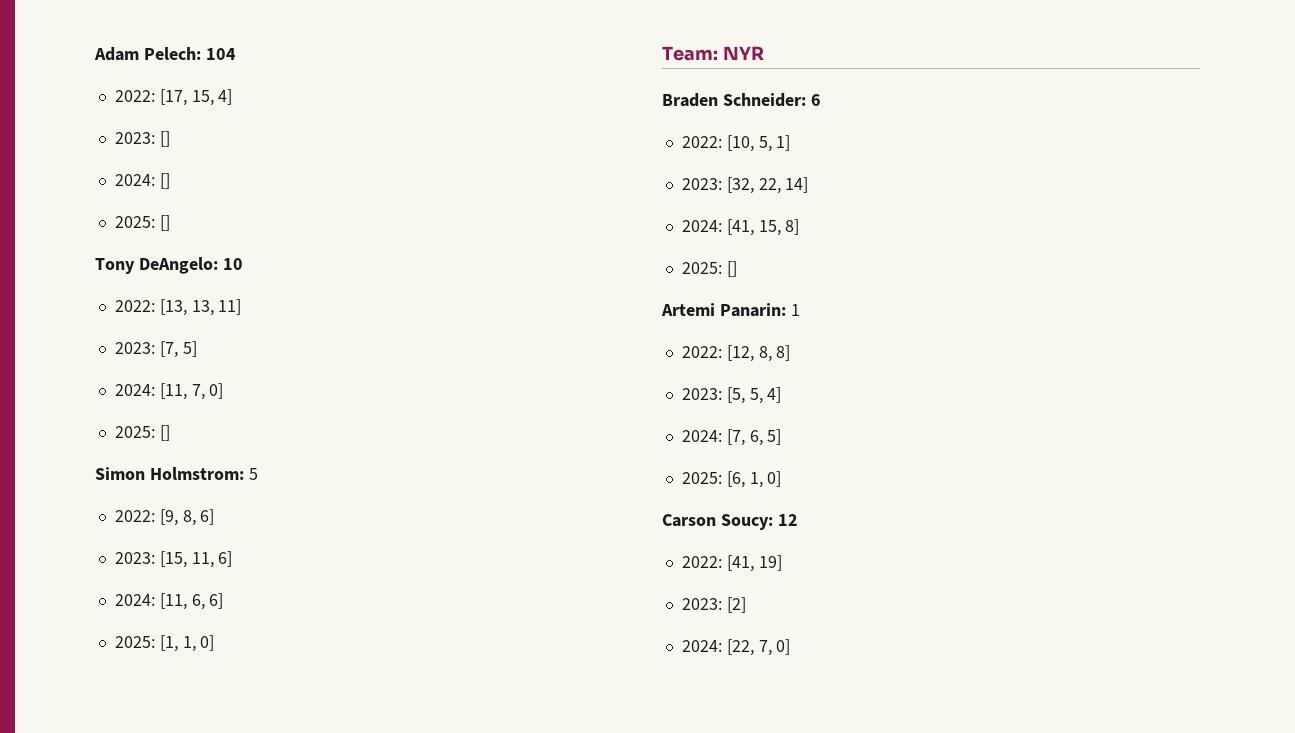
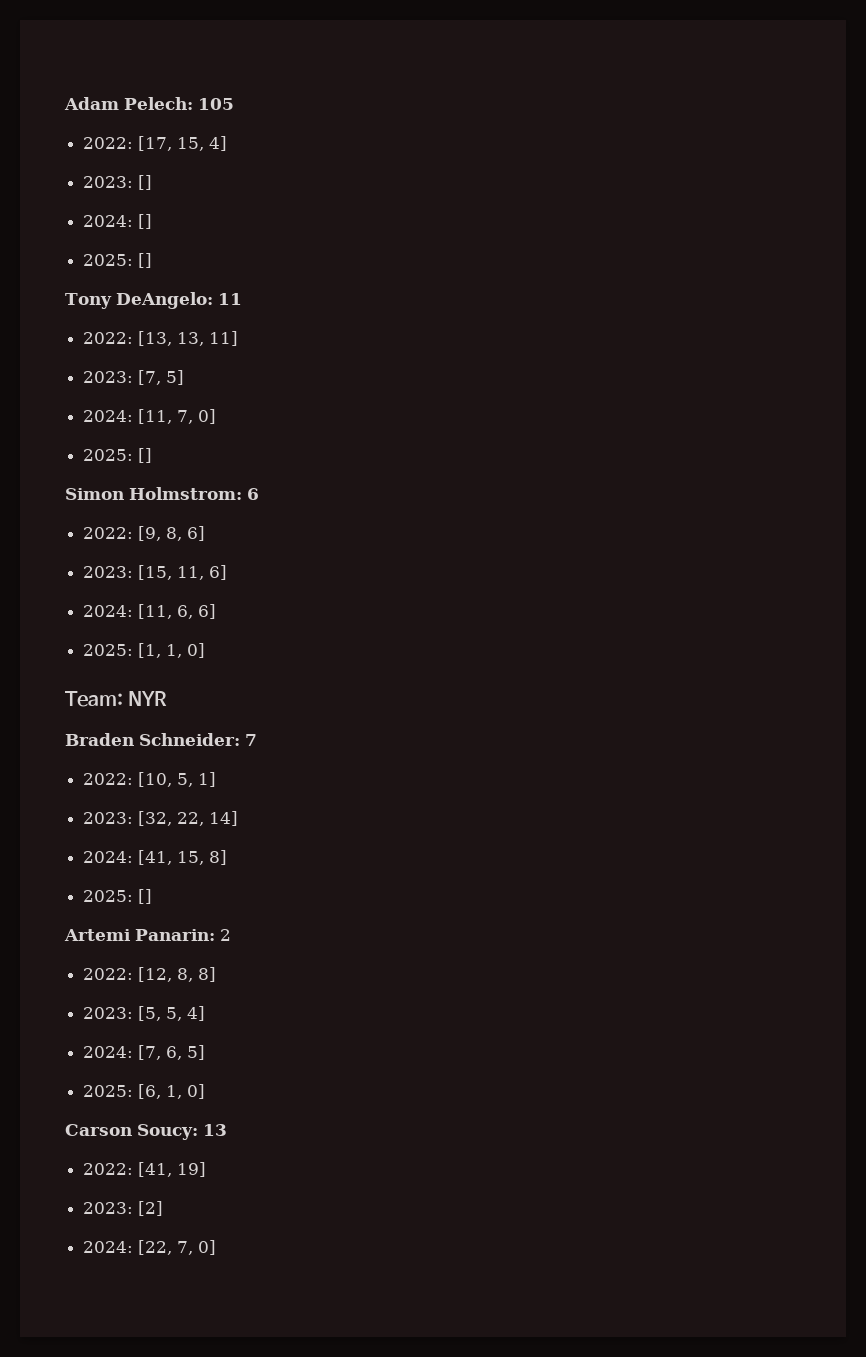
[205,48,236,60] 104 -> [198,98,234,110] 105
[222,258,243,270] 10 -> [217,293,242,305] 11
[248,468,258,480] 5 -> [247,488,259,500] 6
[810,94,821,106] 6 -> [245,734,257,746] 7
[790,304,800,316] 1 -> [220,929,231,941] 2
[777,514,798,526] 12 -> [203,1124,227,1136] 13

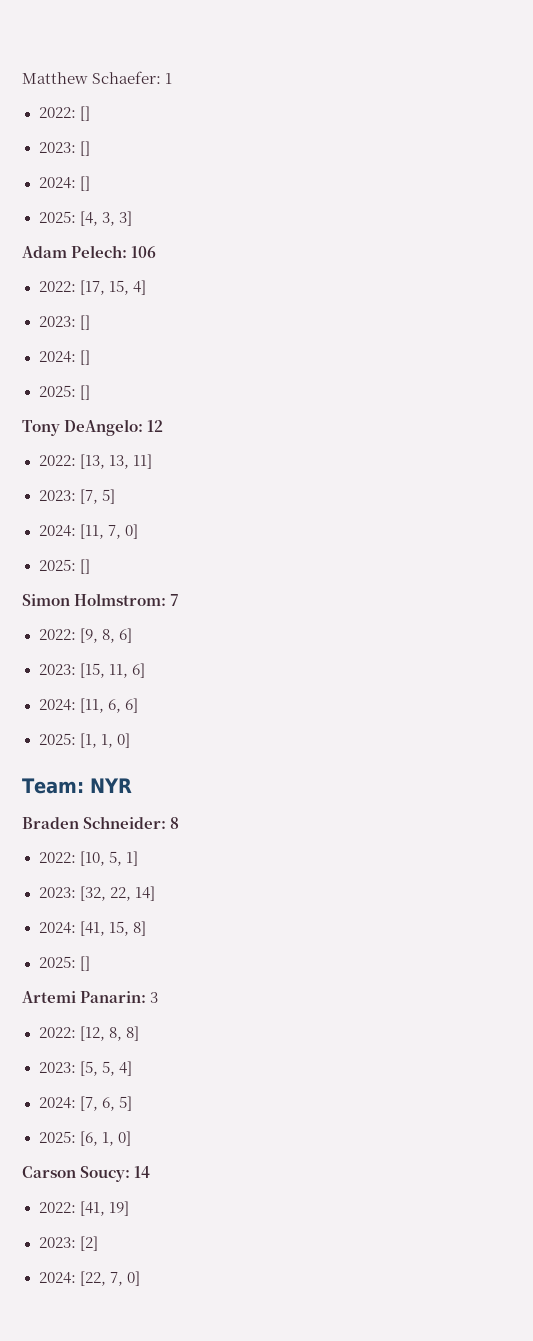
(64, 103) none -> [22,71,173,84] [38,106,90,121] [38,141,90,156] [38,176,90,191] [38,211,132,226] Matthew Schaefer: 1 // 2022: [] // 2023: [] // 2024: [] // 2025: [4, 3, 3] //
[198,98,234,110] 105 -> [131,246,157,258] 106
[217,293,242,305] 11 -> [147,420,164,432] 12
[247,488,259,500] 6 -> [170,594,180,606] 7
[245,734,257,746] 7 -> [170,817,180,829] 8
[220,929,231,941] 2 -> [150,992,159,1003] 3
[203,1124,227,1136] 13 -> [134,1166,151,1178] 14

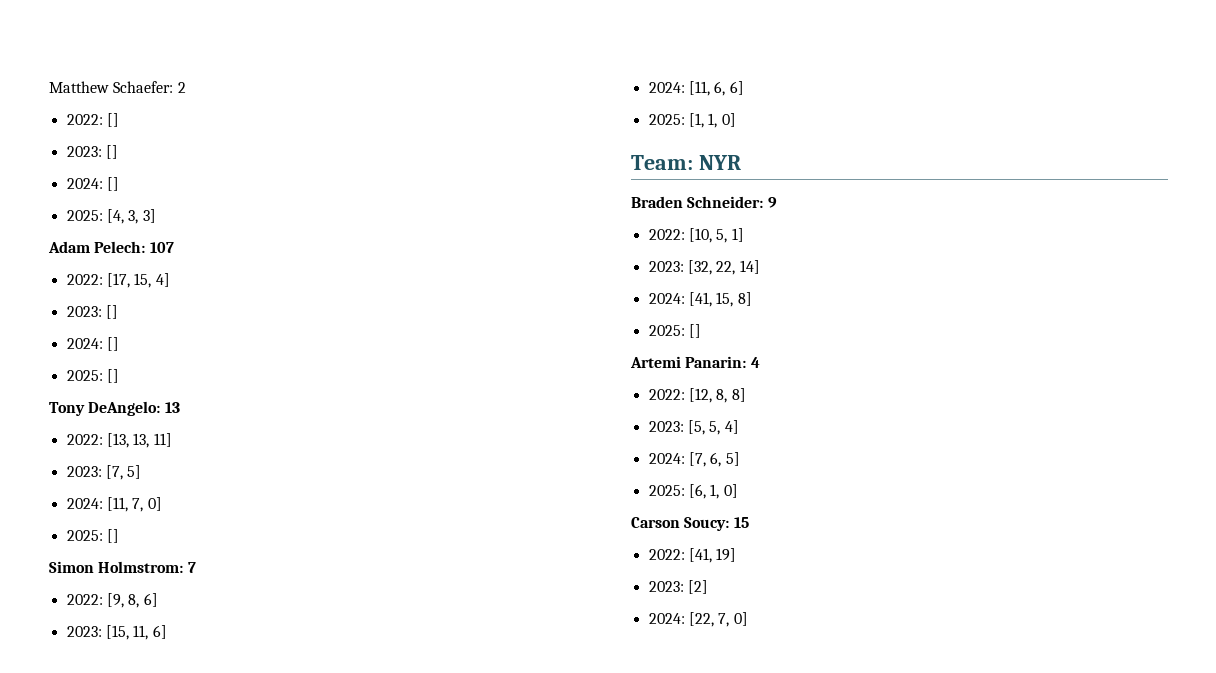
[165,73,173,84] 1 -> [177,82,186,93] 2
[131,246,157,258] 106 -> [149,242,174,253] 107
[147,420,164,432] 12 -> [164,402,180,413] 13
[170,817,180,829] 8 -> [767,197,777,208] 9
[150,992,159,1003] 3 -> [750,357,760,368] 4
[134,1166,151,1178] 14 -> [733,517,749,528] 15

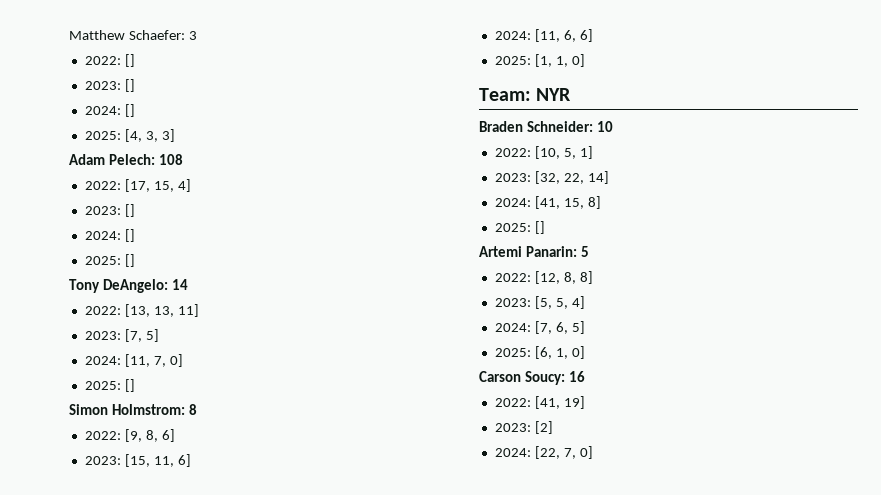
[177,82,186,93] 2 -> [188,31,197,40] 3
[149,242,174,253] 107 -> [158,154,183,165] 108
[164,402,180,413] 13 -> [171,279,188,290] 14
[187,562,196,573] 7 -> [188,404,197,415] 8
[767,197,777,208] 9 -> [596,121,613,132] 10
[750,357,760,368] 4 -> [580,246,589,257] 5
[733,517,749,528] 15 -> [568,371,585,382] 16

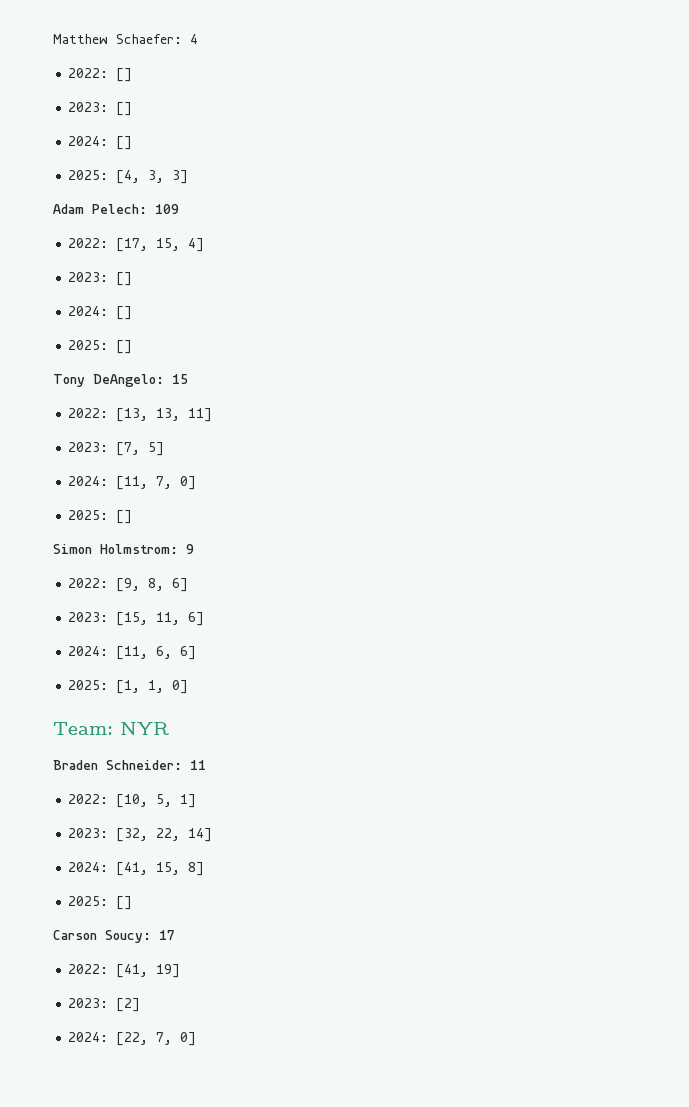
[188,31,197,40] 3 -> [190,34,198,44] 4
[158,154,183,165] 108 -> [155,204,179,214] 109
[171,279,188,290] 14 -> [172,374,188,384] 15
[188,404,197,415] 8 -> [186,544,194,554] 9
[596,121,613,132] 10 -> [190,760,206,770] 11
[479,246,589,257] [494,271,593,284] [494,296,585,309] [494,321,585,334] [494,346,585,359] // Artemi Panarin: 5 // 2022: [12, 8, 8] // 2023: [5, 5, 4] // 2024: [7, 6, 5] // 2025: [6, 1, 0] -> (133, 903) none
[568,371,585,382] 16 -> [159,930,175,940] 17

